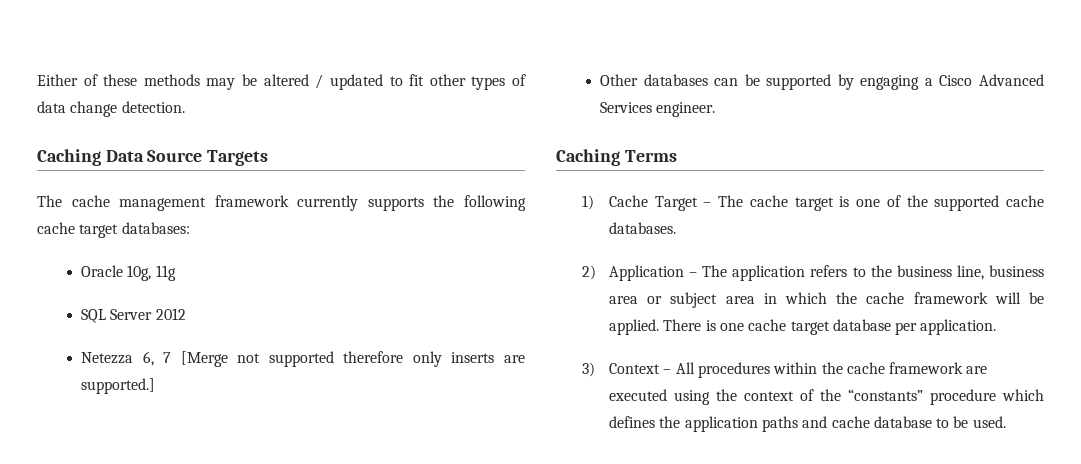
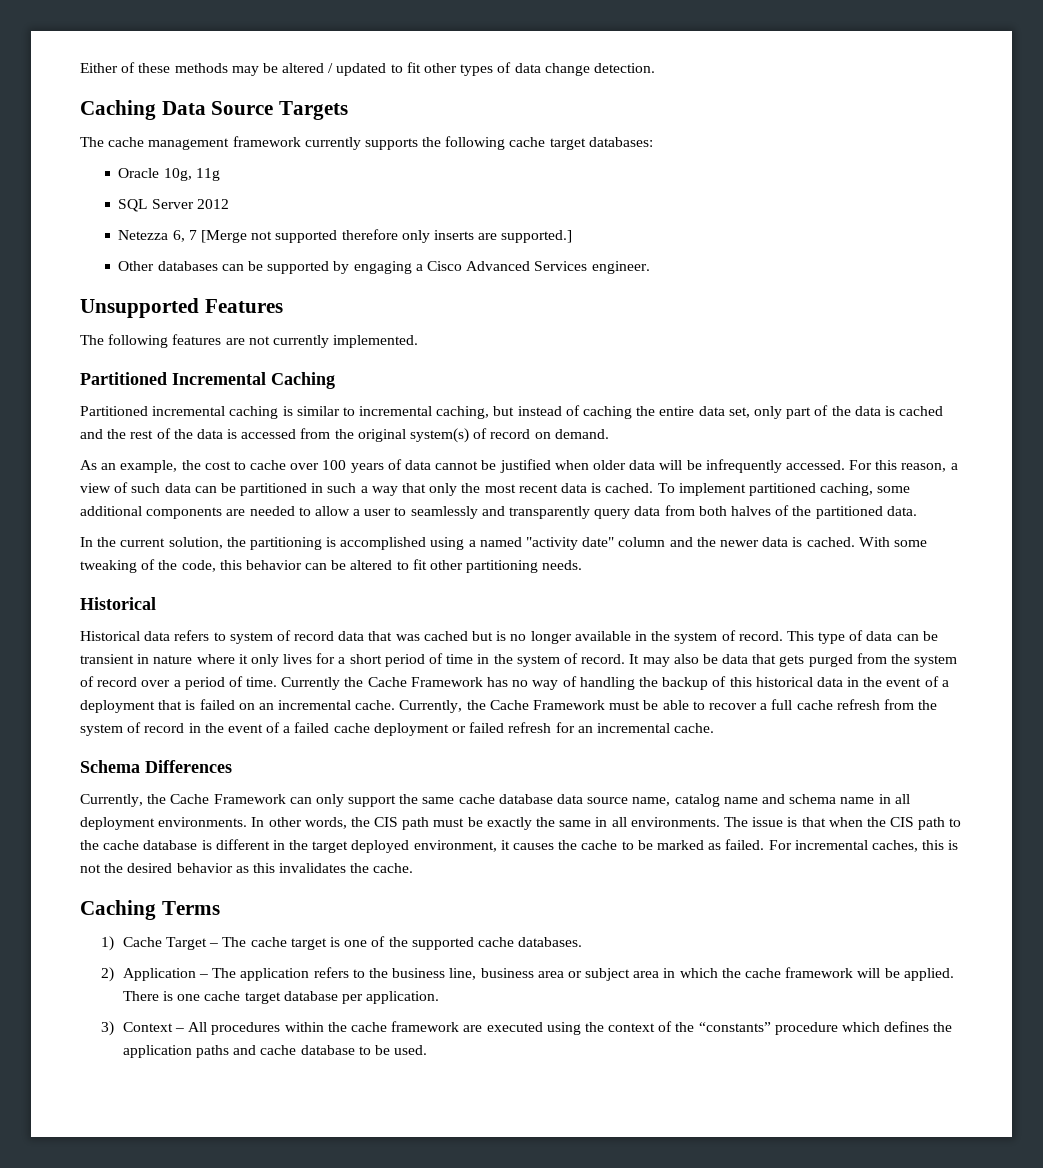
(716, 109) none -> [80,298,283,318] [80,334,419,348] [80,372,335,389] [80,405,944,419] [80,428,609,443] [80,459,958,473] [80,482,911,496] [80,505,917,519] [80,537,927,550] [80,559,583,573] [80,597,156,610] [80,630,938,644] [80,653,958,667] [80,676,949,690] [80,699,938,713] [80,722,715,736] [80,760,232,773] [80,794,910,807] [80,817,962,830] [80,839,959,853] [80,863,414,873] // Unsupported Features // The following features are not currently implemented. // Partitioned Incremental Caching // Partitioned incremental caching is similar to incremental caching, but instead of caching the entire data set, only part of the data is cached and the rest of the data is accessed from the original system(s) of record on demand. // As an example, the cost to cache over 100 years of data cannot be justified when older data will be infrequently accessed. For this reason, a view of such data can be partitioned in such a way that only the most recent data is cached. To implement partitioned caching, some additional components are needed to allow a user to seamlessly and transparently query data from both halves of the partitioned data. // In the current solution, the partitioning is accomplished using a named "activity date" column and the newer data is cached. With some tweaking of the code, this behavior can be altered to fit other partitioning needs. // Historical // Historical data refers to system of record data that was cached but is no longer available in the system of record. This type of data can be transient in nature where it only lives for a short period of time in the system of record. It may also be data that gets purged from the system of record over a period of time. Currently the Cache Framework has no way of handling the backup of this historical data in the event of a deployment that is failed on an incremental cache. Currently, the Cache Framework must be able to recover a full cache refresh from the system of record in the event of a failed cache deployment or failed refresh for an incremental cache. // Schema Differences // Currently, the Cache Framework can only support the same cache database data source name, catalog name and schema name in all deployment environments. In other words, the CIS path must be exactly the same in all environments. The issue is that when the CIS path to the cache database is different in the target deployed environment, it causes the cache to be marked as failed. For incremental caches, this is not the desired behavior as this invalidates the cache.

